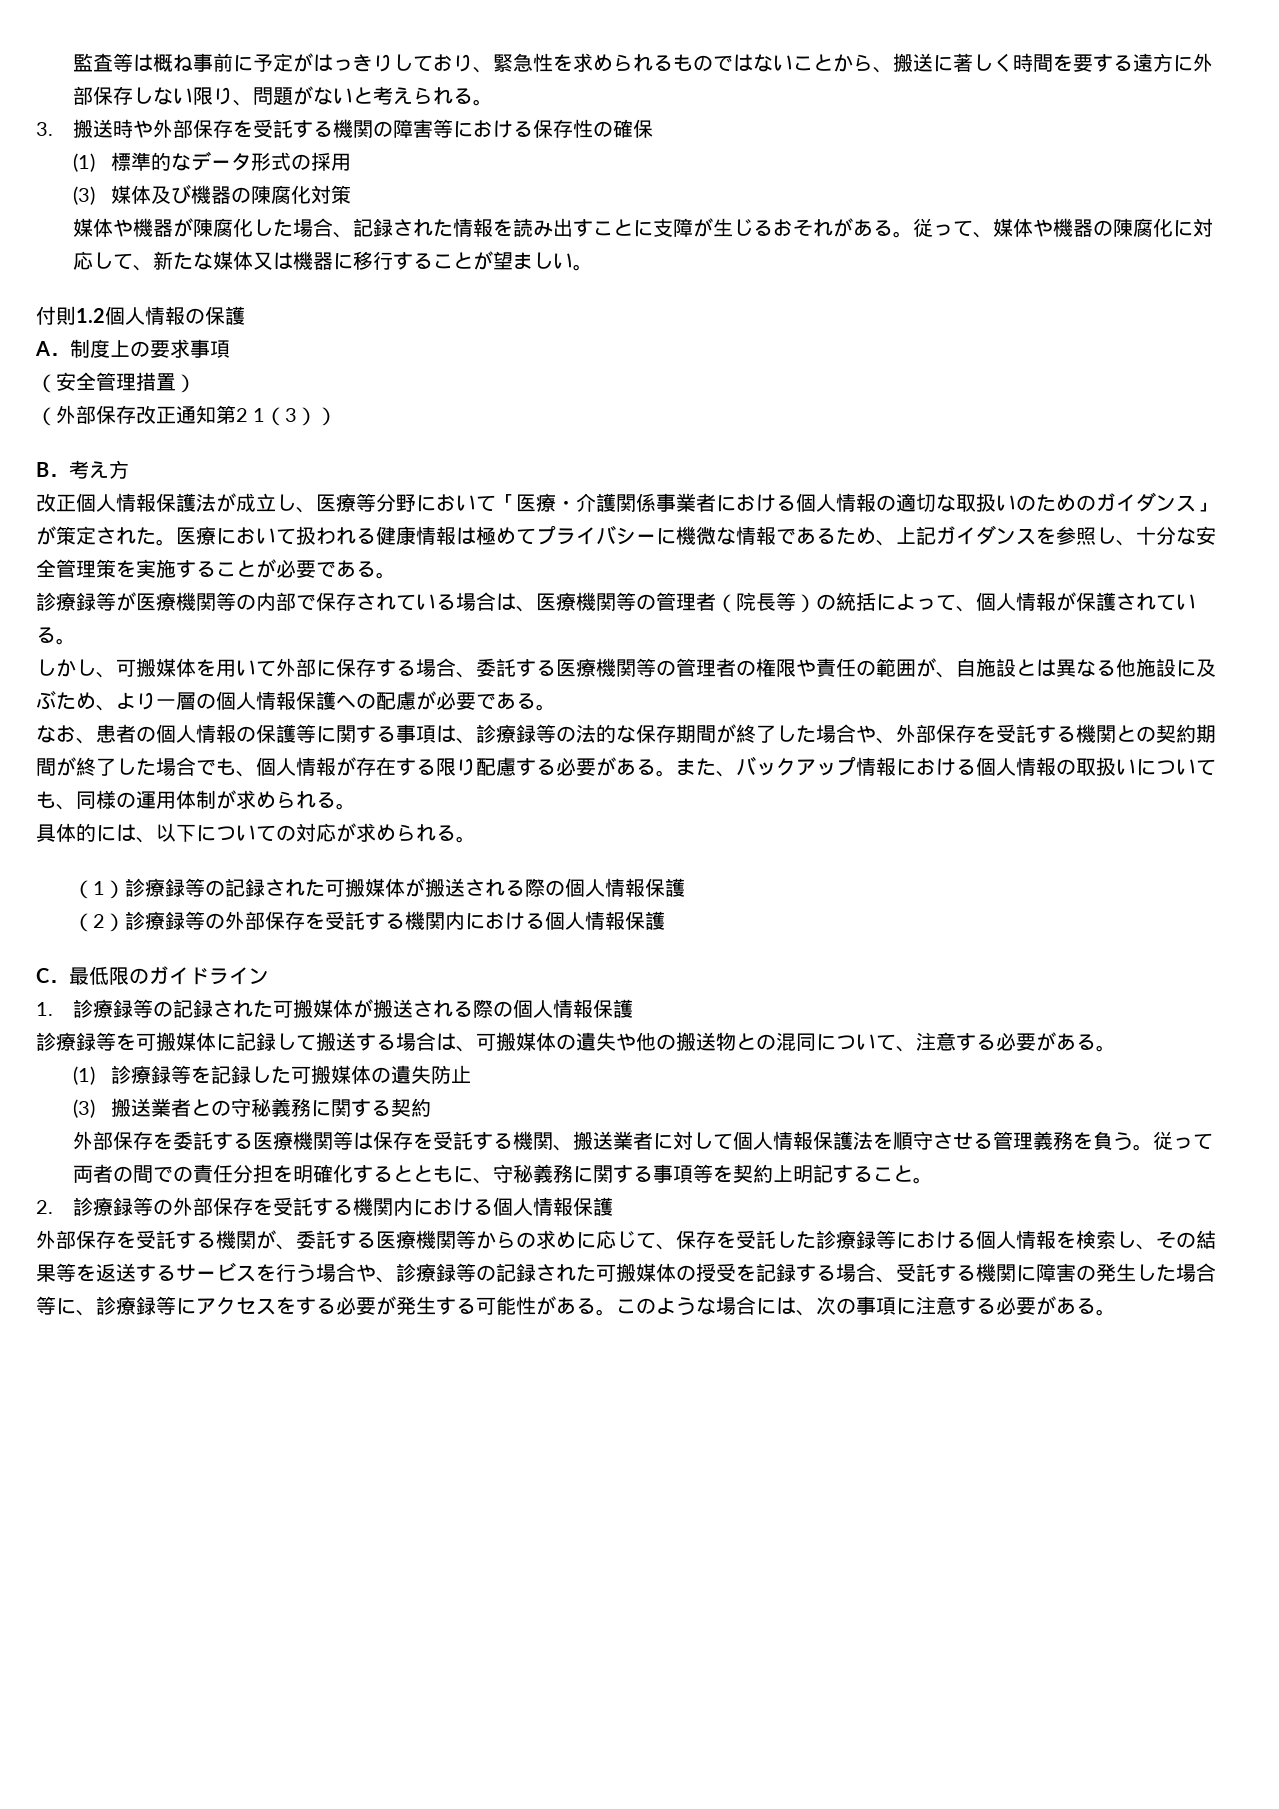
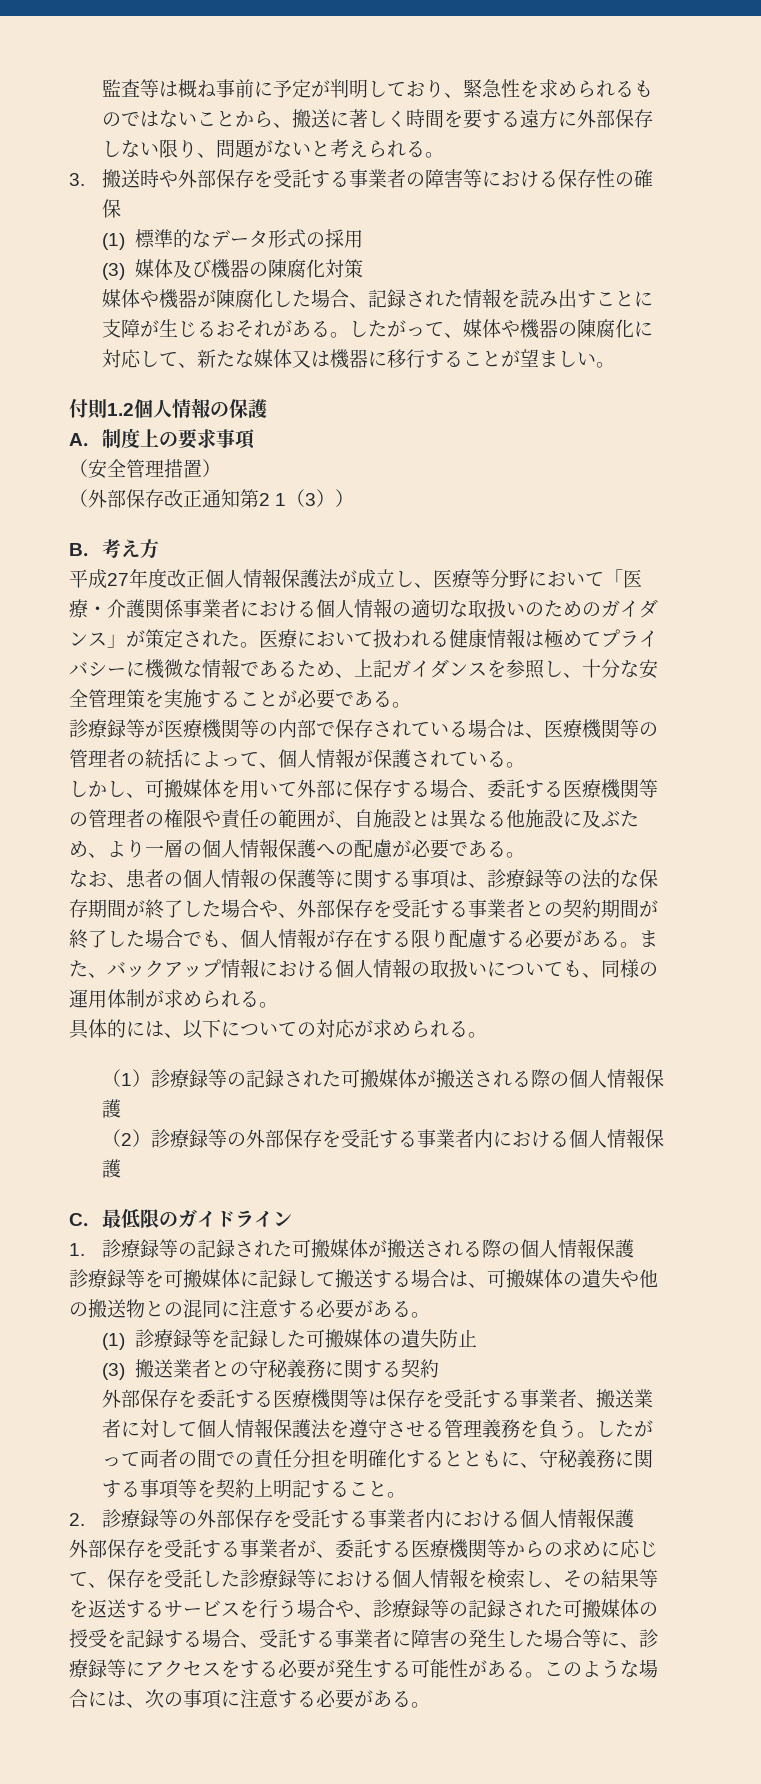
[313,54,394,72] はっきり -> [330,79,369,98] 判明
[333,119,374,138] 機関 -> [349,169,407,188] 事業者
[913,218,934,237] 従 -> [349,320,407,337] したが
(129, 469) none -> [69,569,167,589] 平成27年度
[716,592,816,613] （院長等） -> (126, 758) none
[1076,724,1116,743] 機関 -> [468,899,525,918] 事業者
[405,911,446,930] 機関 -> [417,1129,475,1148] 事業者
[836,1034,916,1052] ついて、 -> (240, 1309) none
[513,1131,554,1150] 機関 -> [520,1389,578,1408] 事業者
[893,1131,914,1150] 順 -> [349,1419,369,1438] 遵
[1153,1131,1174,1150] 従 -> [596,1420,654,1437] したが
[353,1197,394,1216] 機関 -> [368,1509,426,1528] 事業者
[216,1230,256,1249] 機関 -> [240,1539,297,1558] 事業者
[976,1263,1016,1282] 機関 -> [335,1629,392,1648] 事業者

